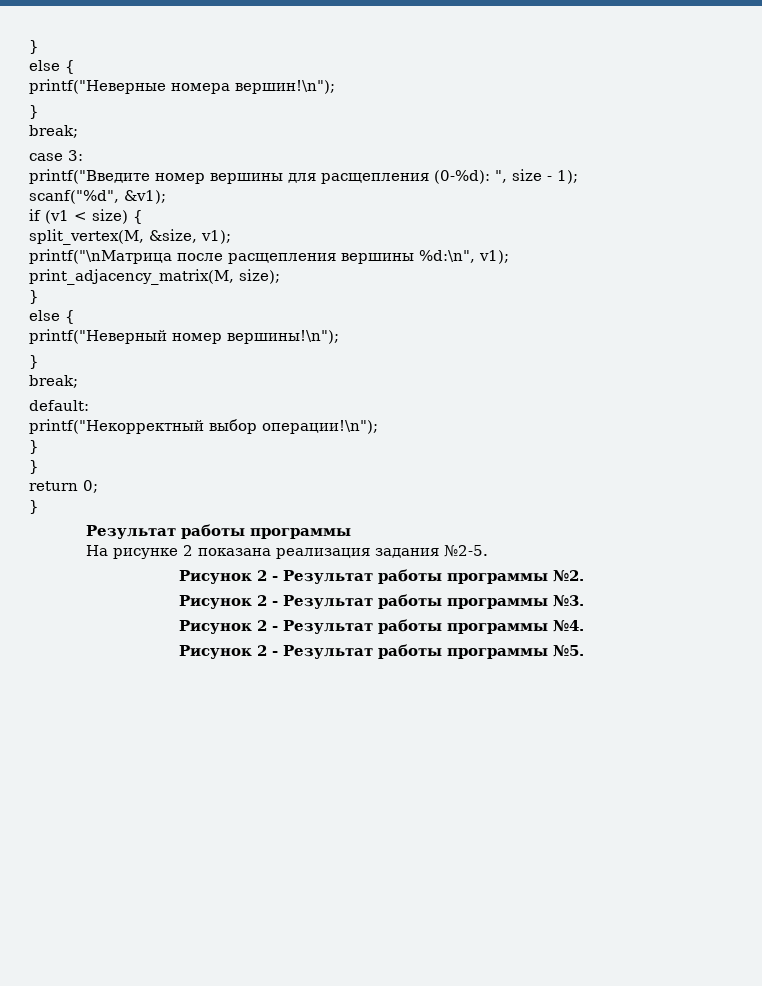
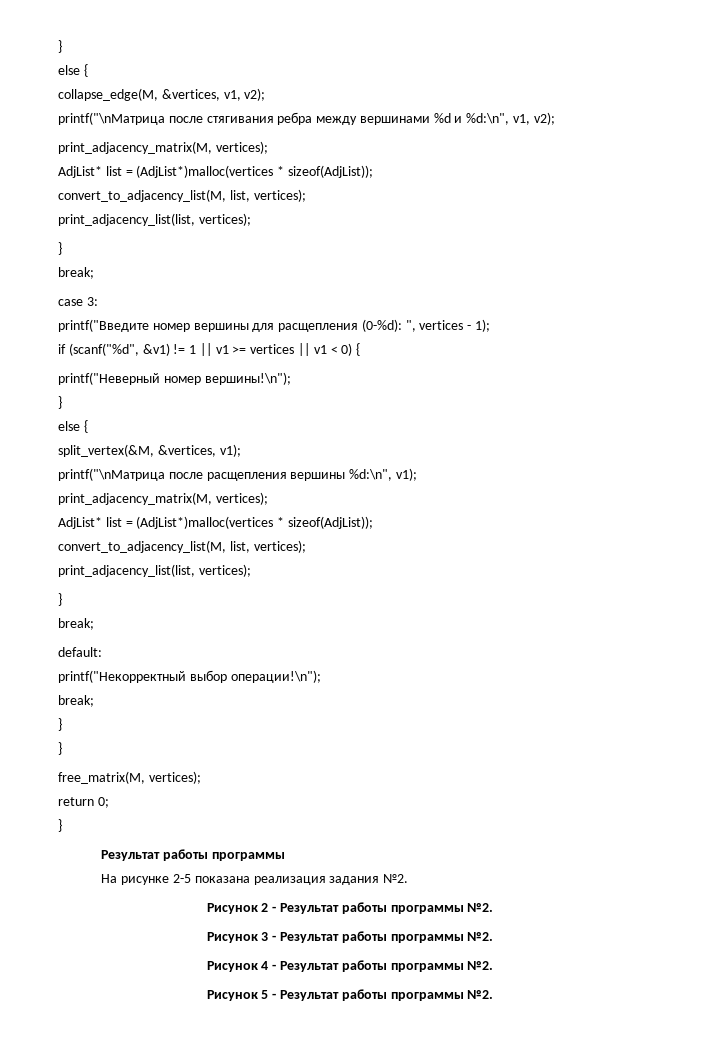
[29,40,39,54] [29,60,75,74] [29,79,335,94] } // else { // printf("Неверные номера вершин!\n"); -> [58,40,62,53] [58,64,88,77] [58,88,266,101] [58,112,555,125] [58,141,268,154] [58,165,373,178] [58,189,306,202] [58,213,251,226] } // else { // collapse_edge(M, &vertices, v1, v2); // printf("\nМатрица после стягивания ребра между вершинами %d и %d:\n", v1, v2); // print_adjacency_matrix(M, vertices); // AdjList* list = (AdjList*)malloc(vertices * sizeof(AdjList)); // convert_to_adjacency_list(M, list, vertices); // print_adjacency_list(list, vertices);
[512,169,542,181] size -> [419,320,464,330] vertices
[29,190,166,204] // scanf("%d", &v1); -> (491, 325) none
[45,209,143,224] [29,229,197,245] (v1 < size) { // split_vertex(M, &size, -> [68,343,361,356] [58,372,291,385] [58,396,62,409] [58,420,88,433] [58,444,216,457] (scanf("%d", &v1) != 1 || v1 >= vertices || v1 < 0) { // printf("Неверный номер вершины!\n"); // } // else { // split_vertex(&M, &vertices,
[239,269,280,284] [29,290,39,304] [29,310,75,324] [29,329,339,344] size); // } // else { // printf("Неверный номер вершины!\n"); -> [215,492,268,505] [58,516,373,529] [58,540,306,553] [58,564,251,577] vertices); // AdjList* list = (AdjList*)malloc(vertices * sizeof(AdjList)); // convert_to_adjacency_list(M, list, vertices); // print_adjacency_list(list, vertices);
(378, 427) none -> [58,695,94,707] // break;
(39, 467) none -> [58,771,201,784] // free_matrix(M, vertices);
[183,545,194,556] 2 -> [172,874,191,883] 2-5
[444,545,489,557] №2-5. -> [383,874,409,883] №2.
[256,594,584,609] [178,619,584,634] [178,644,584,659] 2 - Результат работы программы №3. // Рисунок 2 - Результат работы программы №4. // Рисунок 2 - Результат работы программы №5. -> [261,931,494,943] [206,960,494,972] [206,989,494,1001] 3 - Результат работы программы №2. // Рисунок 4 - Результат работы программы №2. // Рисунок 5 - Результат работы программы №2.

